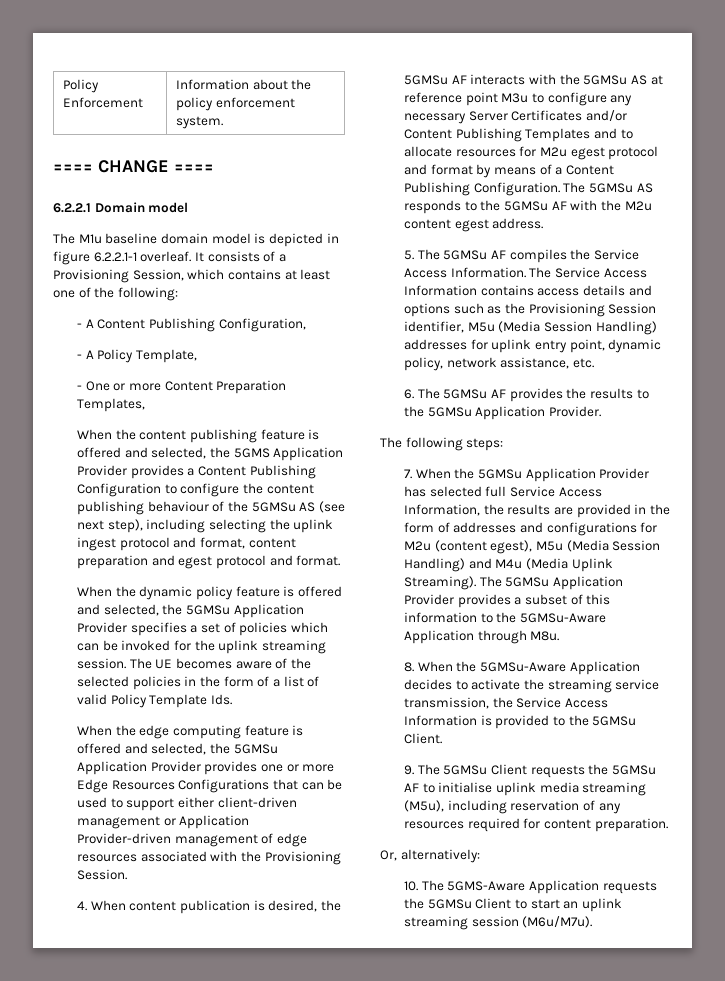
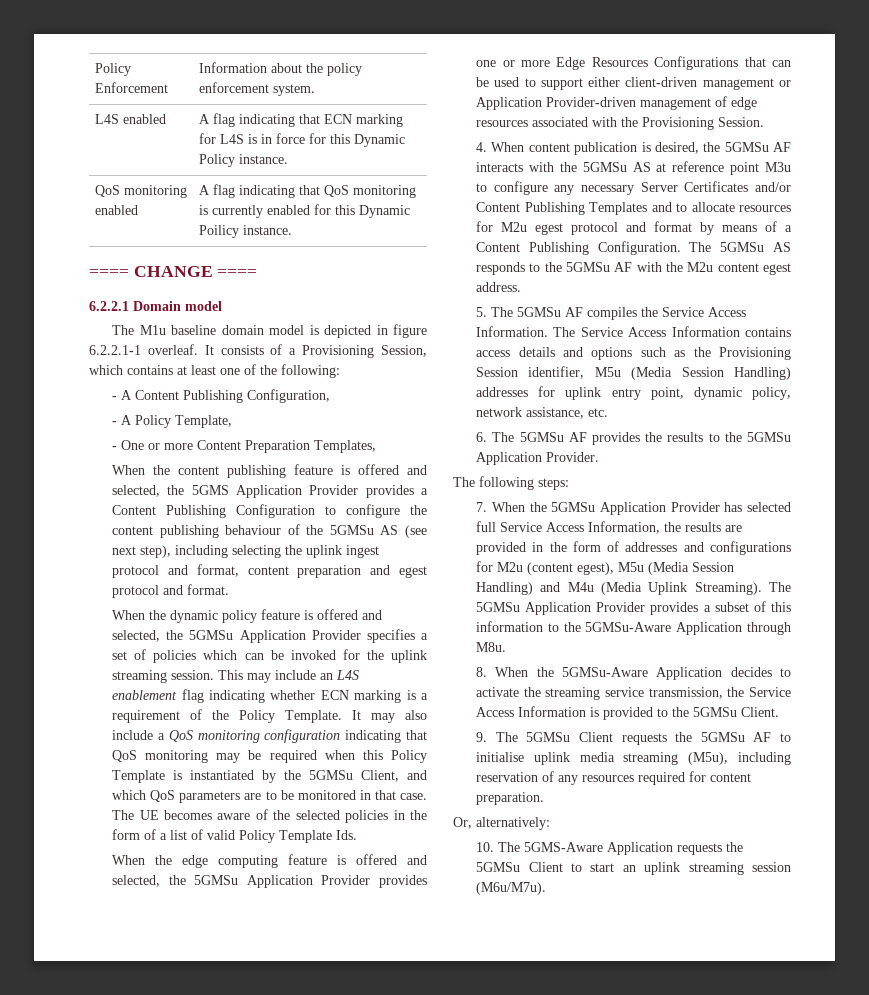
(223, 122) none -> [95,114,167,124] [199,113,404,127] [199,133,406,147] [199,154,289,167] [95,185,188,198] [95,205,139,215] [199,184,417,198] [199,204,411,218] [199,225,293,238] // L4S enabled | A flag indicating that ECN marking for L4S is in force for this Dynamic Policy instance. // QoS monitoring enabled | A flag indicating that QoS monitoring is currently enabled for this Dynamic Poilicy instance.
(127, 663) none -> [218,670,360,683] [112,689,428,703] [112,709,428,723] [112,729,427,743] [112,750,427,763] [112,770,427,783] [112,790,427,803] This may include an L4S enablement flag indicating whether ECN marking is a requirement of the Policy Template. It may also include a QoS monitoring configuration indicating that QoS monitoring may be required when this Policy Template is instantiated by the 5GMSu Client, and which QoS parameters are to be monitored in that case.

